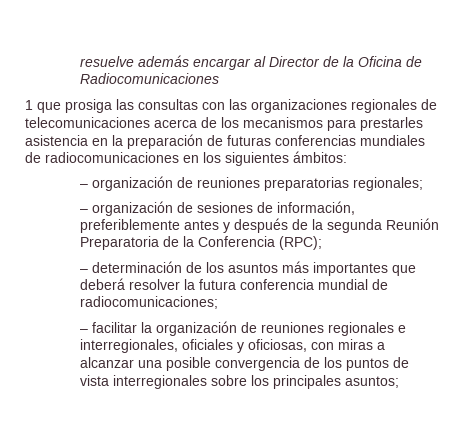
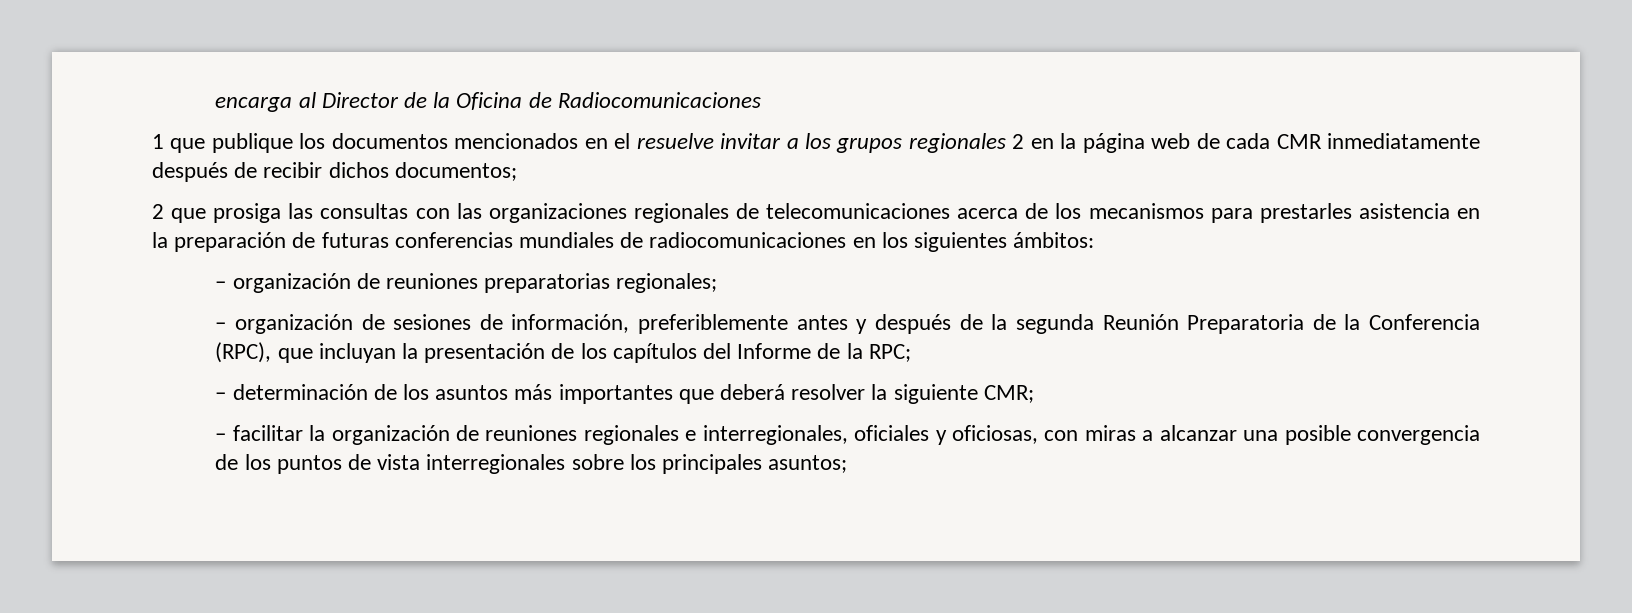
[79,55,251,70] resuelve además encargar -> [215,96,293,112] encarga
(61, 107) none -> [211,133,1481,153] [152,162,517,182] [152,204,207,223] publique los documentos mencionados en el resuelve invitar a los grupos regionales 2 en la página web de cada CMR inmediatamente después de recibir dichos documentos; // 2 que
[278,236,322,250] (RPC); -> [215,342,911,363] (RPC), que incluyan la presentación de los capítulos del Informe de la RPC;
[198,279,388,290] [79,296,218,309] futura conferencia mundial de radiocomunicaciones; -> [893,384,1034,404] siguiente CMR;

